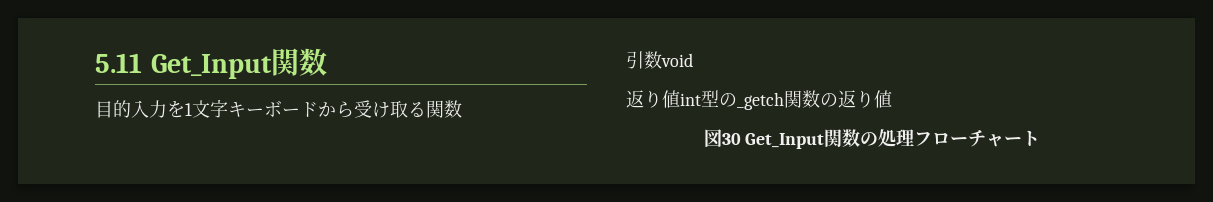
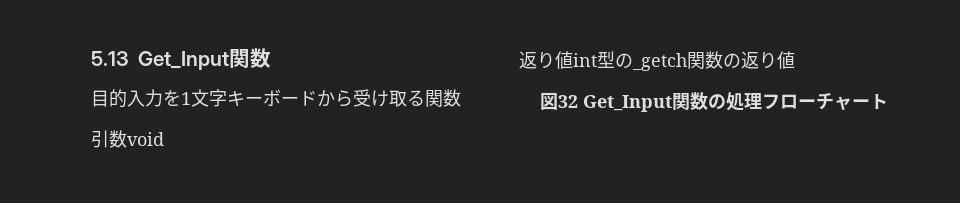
[95,53,142,73] 5.11 -> [91,51,129,66] 5.13
[721,133,741,145] 30 -> [558,95,578,108] 32

